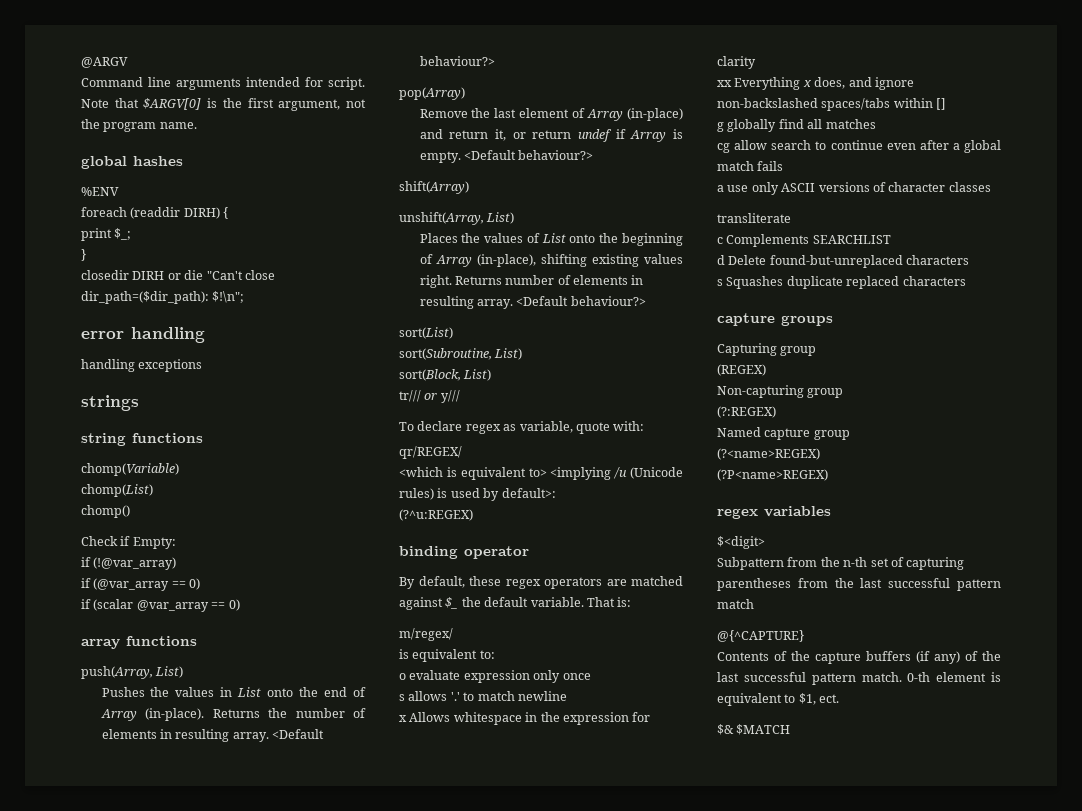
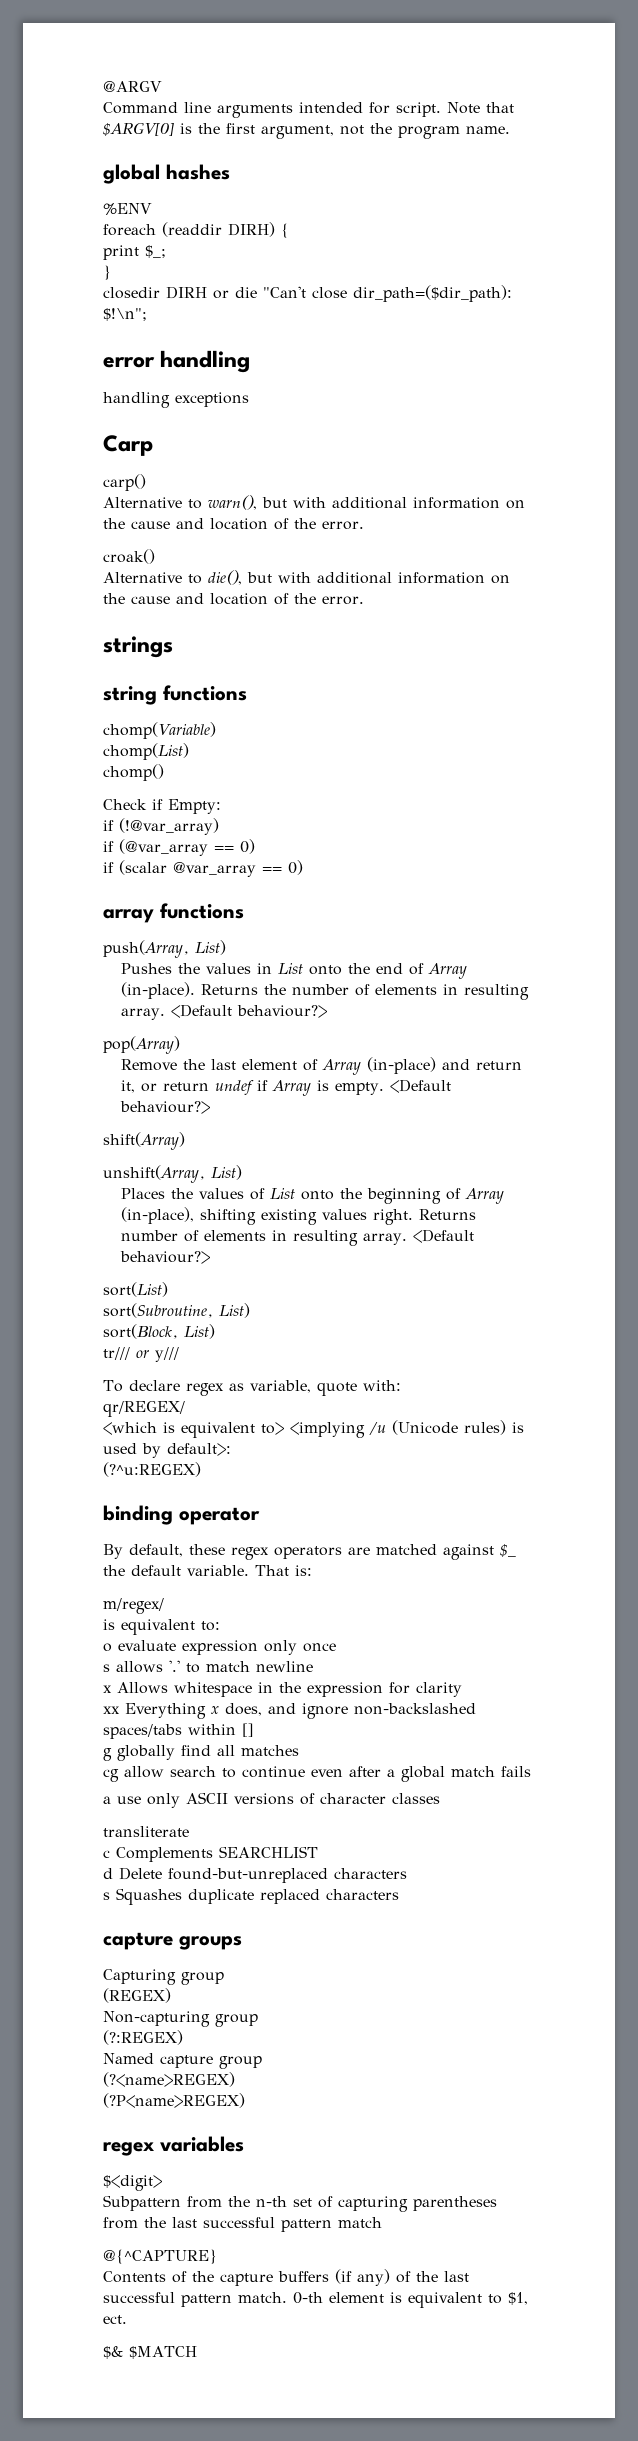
(203, 365) none -> [103,435,153,456] [103,474,146,491] [103,495,525,510] [103,518,364,530] [103,549,155,564] [103,570,510,585] [103,593,364,605] // Carp // carp() // Alternative to warn(), but with additional information on the cause and location of the error. // croak() // Alternative to die(), but with additional information on the cause and location of the error.

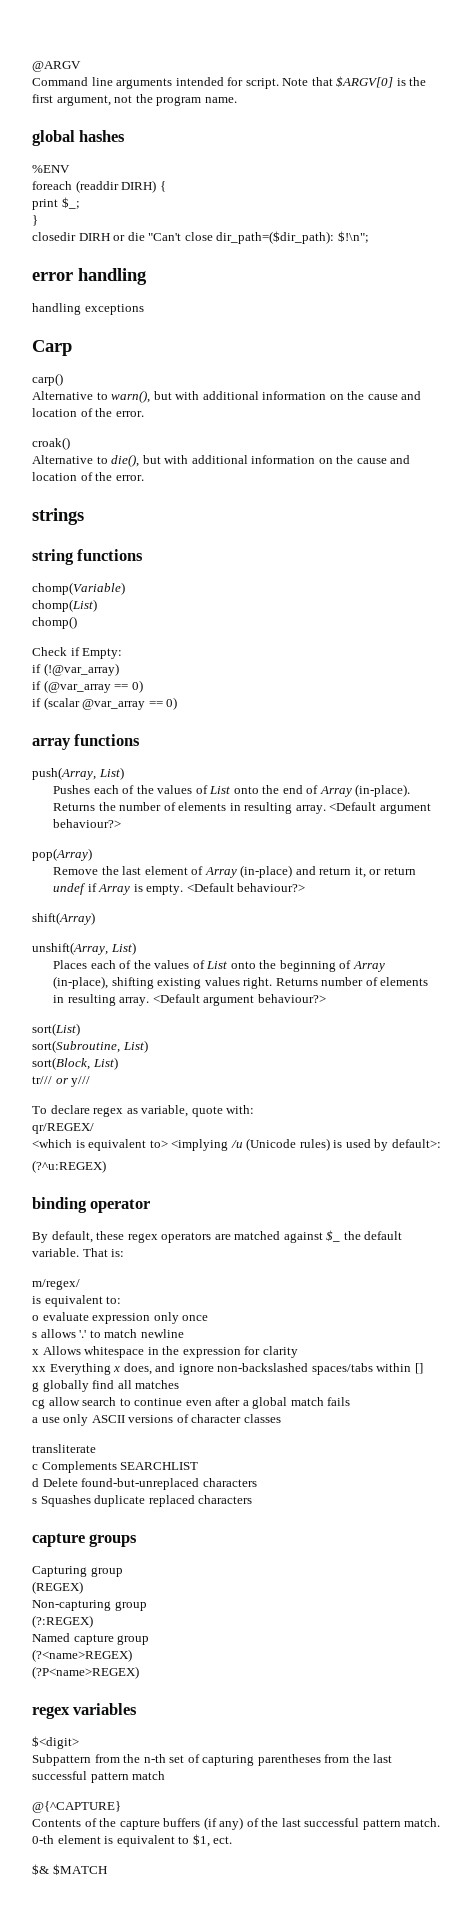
[178,963,273,974] the values in -> [93,785,208,794] each of the values of
(233, 1011) none -> [379,803,431,814] argument
(166, 1193) none -> [90,960,132,969] each of
(475, 1236) none -> [203,995,255,1006] argument

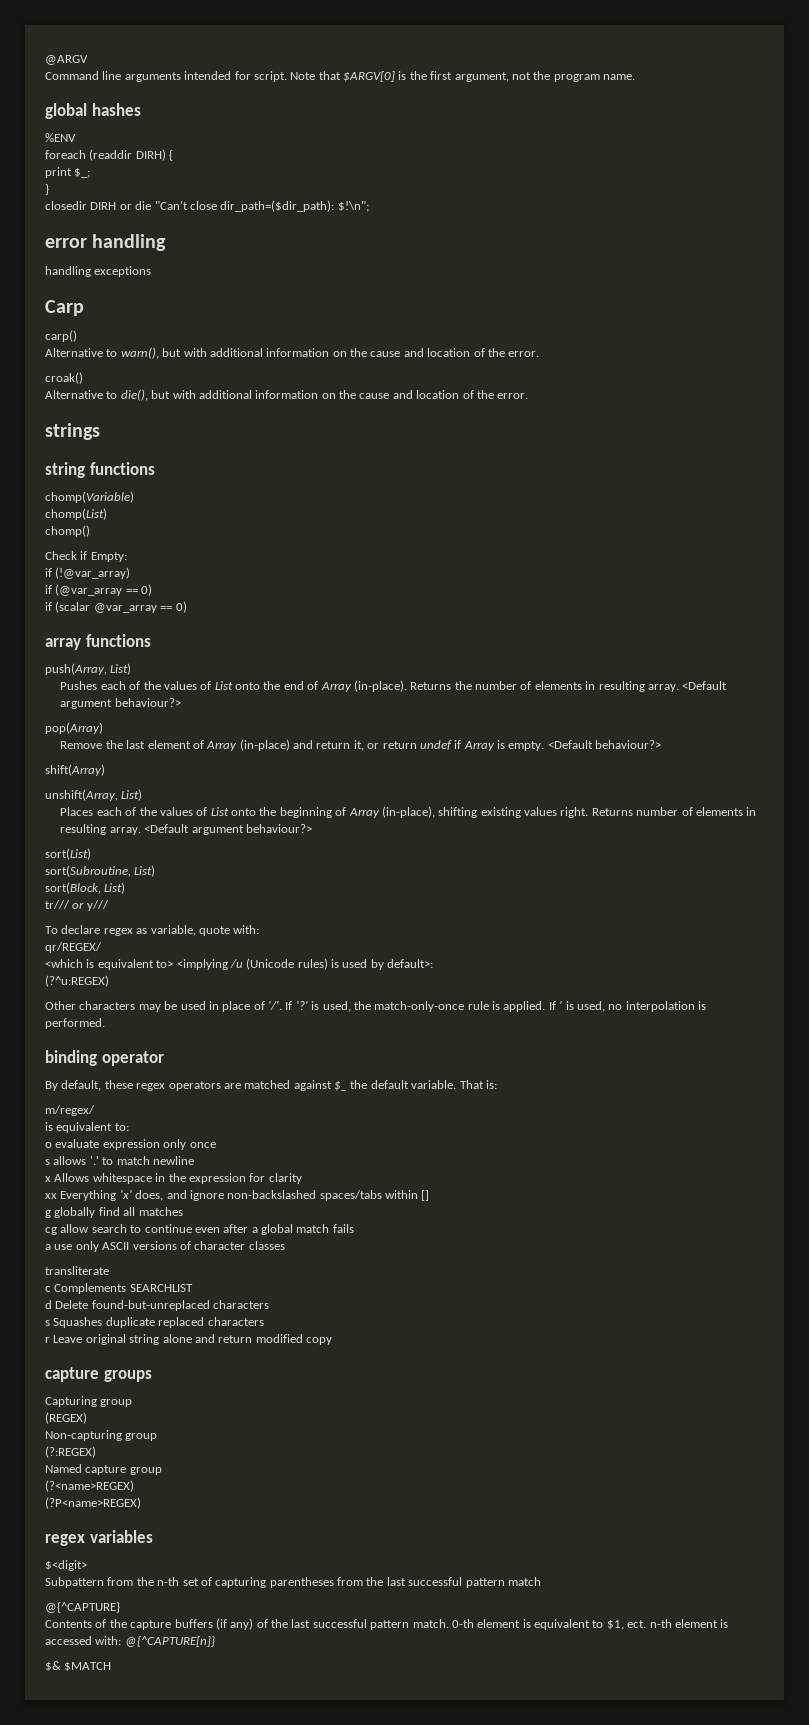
(106, 1166) none -> [45,1001,706,1012] [45,1018,105,1029] // Other characters may be used in place of '/'. If '?' is used, the match-only-once rule is applied. If ' is used, no interpolation is performed.
[113,1366,121,1372] x -> [119,1190,132,1199] 'x'
(253, 1499) none -> [45,1334,332,1345] // r Leave original string alone and return modified copy
(233, 1840) none -> [649,1619,729,1628] [45,1636,215,1647] n-th element is accessed with: @{^CAPTURE[n]}

